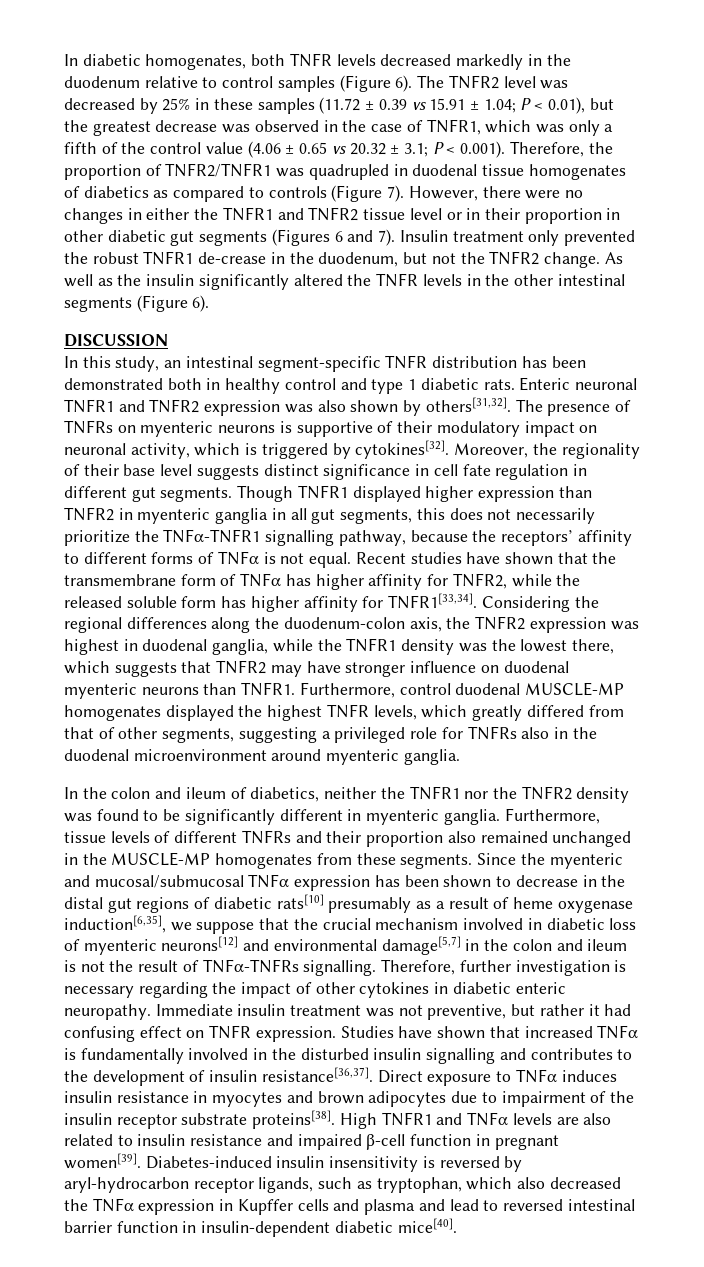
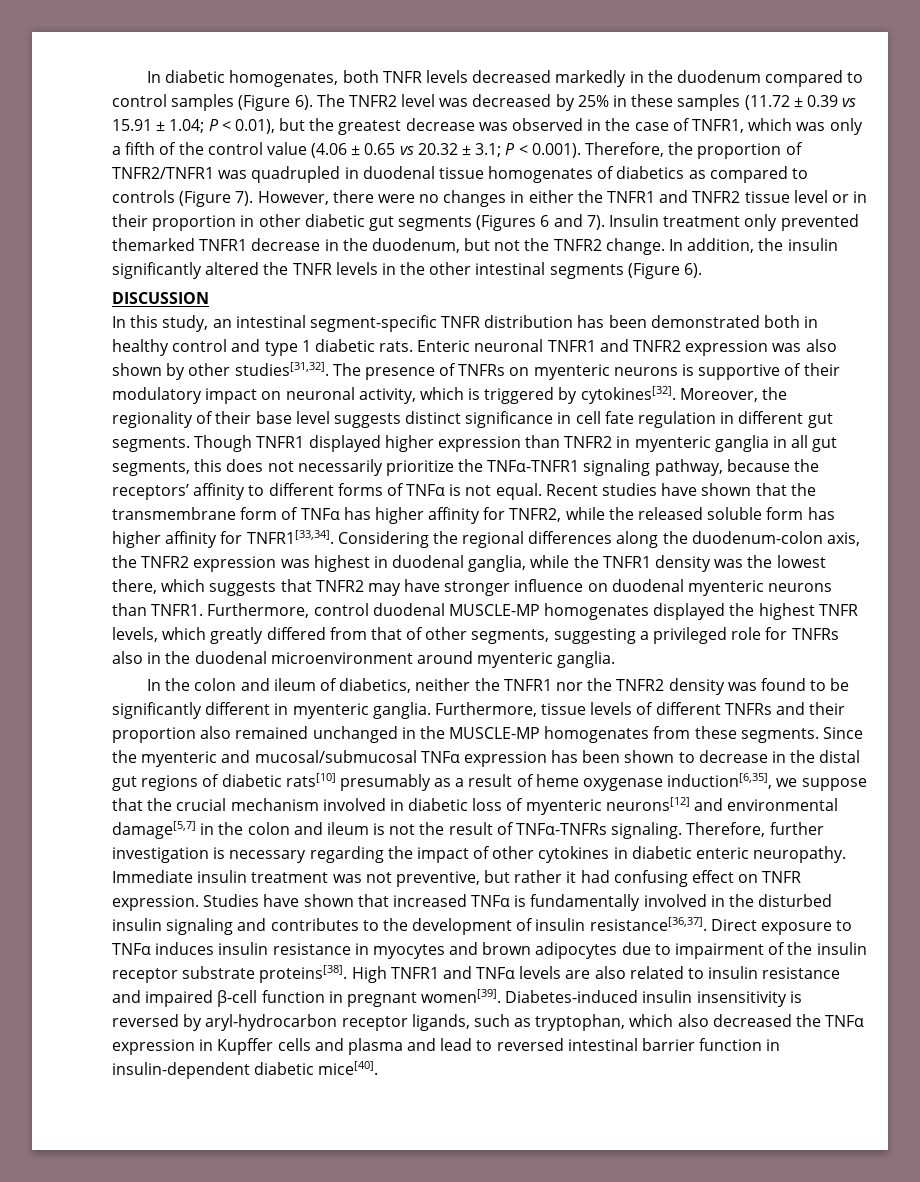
[144,76,198,88] relative -> [765,70,844,87] compared
[64,251,267,265] the robust TNFR1 de-crease -> [112,238,321,251] themarked TNFR1 decrease
[604,252,623,264] [64,274,113,287] As well as -> [669,238,755,253] In addition,
[425,397,511,412] others[31,32]. -> [188,362,329,376] other studies[31,32].
[265,530,335,546] signalling -> [583,459,651,476] signaling
[303,960,377,976] signalling. -> [611,822,683,839] signaling.
[426,1048,496,1064] signalling -> [166,918,234,935] signaling

